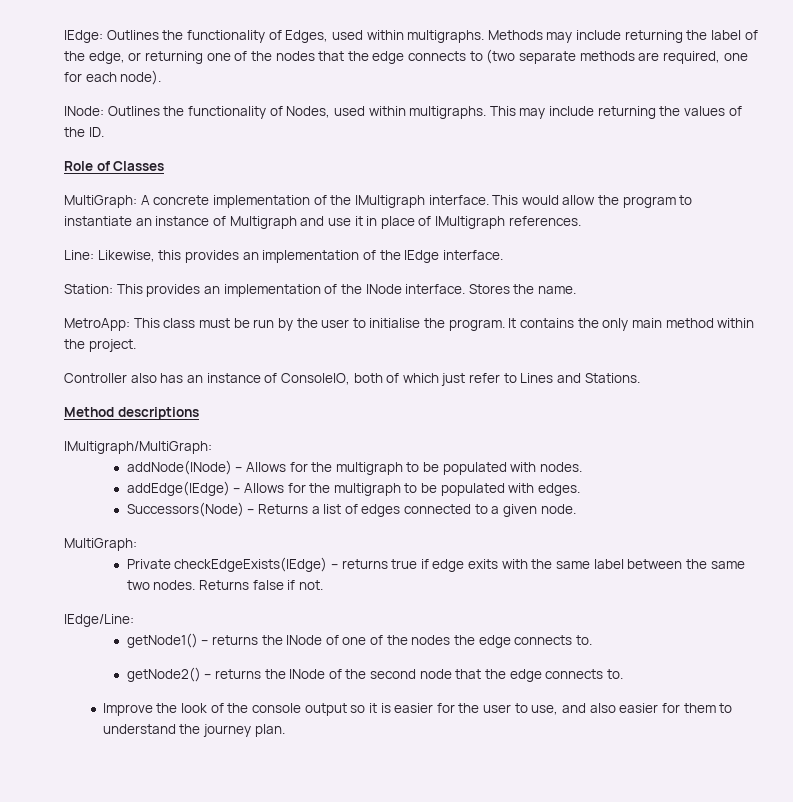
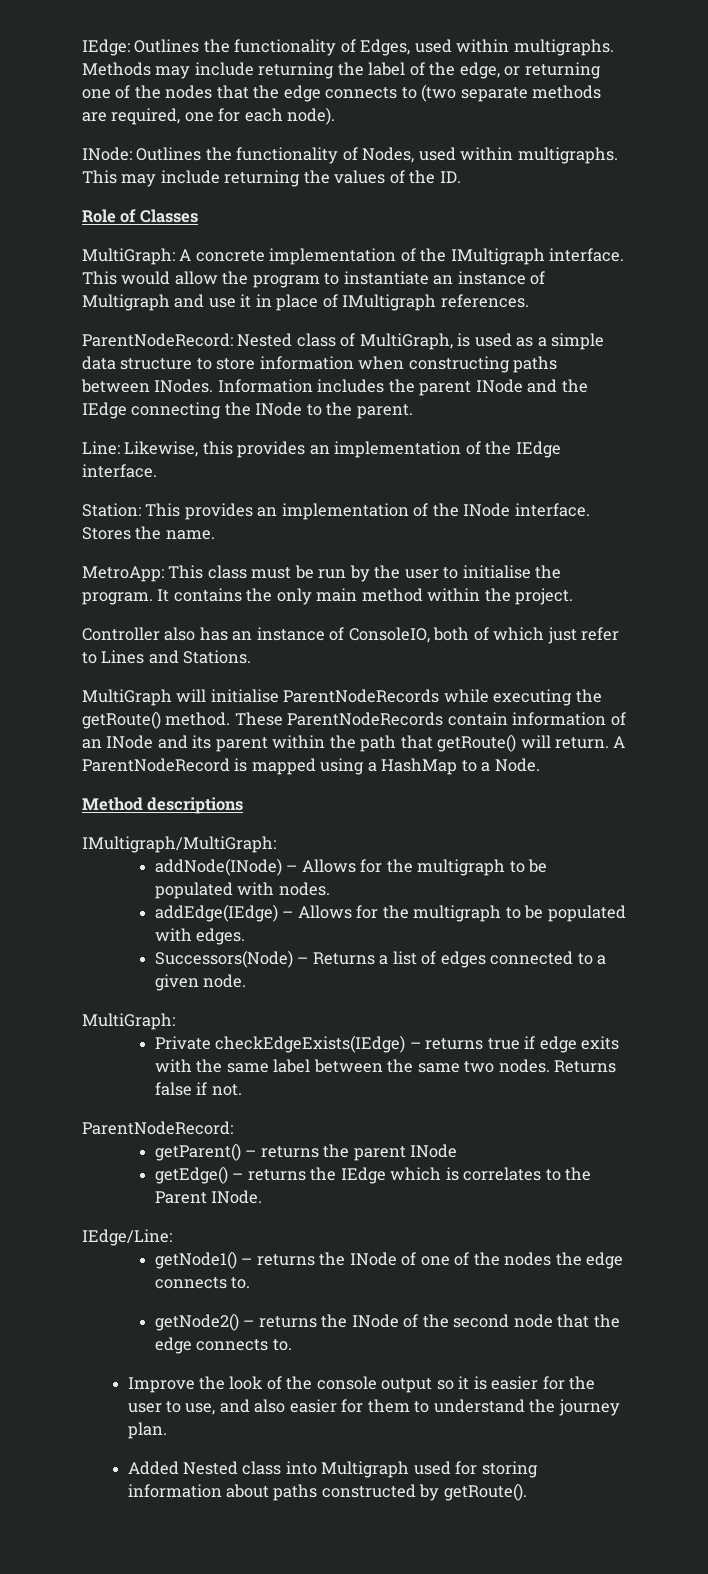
(581, 221) none -> [82,333,605,350] [82,356,558,373] [81,379,588,396] [82,402,413,419] // ParentNodeRecord: Nested class of MultiGraph, is used as a simple data structure to store information when constructing paths between INodes. Information includes the parent INode and the IEdge connecting the INode to the parent.
(640, 378) none -> [82,689,602,706] [82,711,626,729] [82,734,626,752] [82,758,540,775] // MultiGraph will initialise ParentNodeRecords while executing the getRoute() method. These ParentNodeRecords contain information of an INode and its parent within the path that getRoute() will return. A ParentNodeRecord is mapped using a HashMap to a Node.
(323, 585) none -> [82,1121,233,1135] [155,1143,458,1161] [155,1166,592,1184] [155,1190,263,1204] // ParentNodeRecord: // getParent() – returns the parent INode // getEdge() – returns the IEdge which is correlates to the Parent INode.
(285, 730) none -> [127,1461,538,1478] [127,1483,527,1501] // Added Nested class into Multigraph used for storing information about paths constructed by getRoute().

